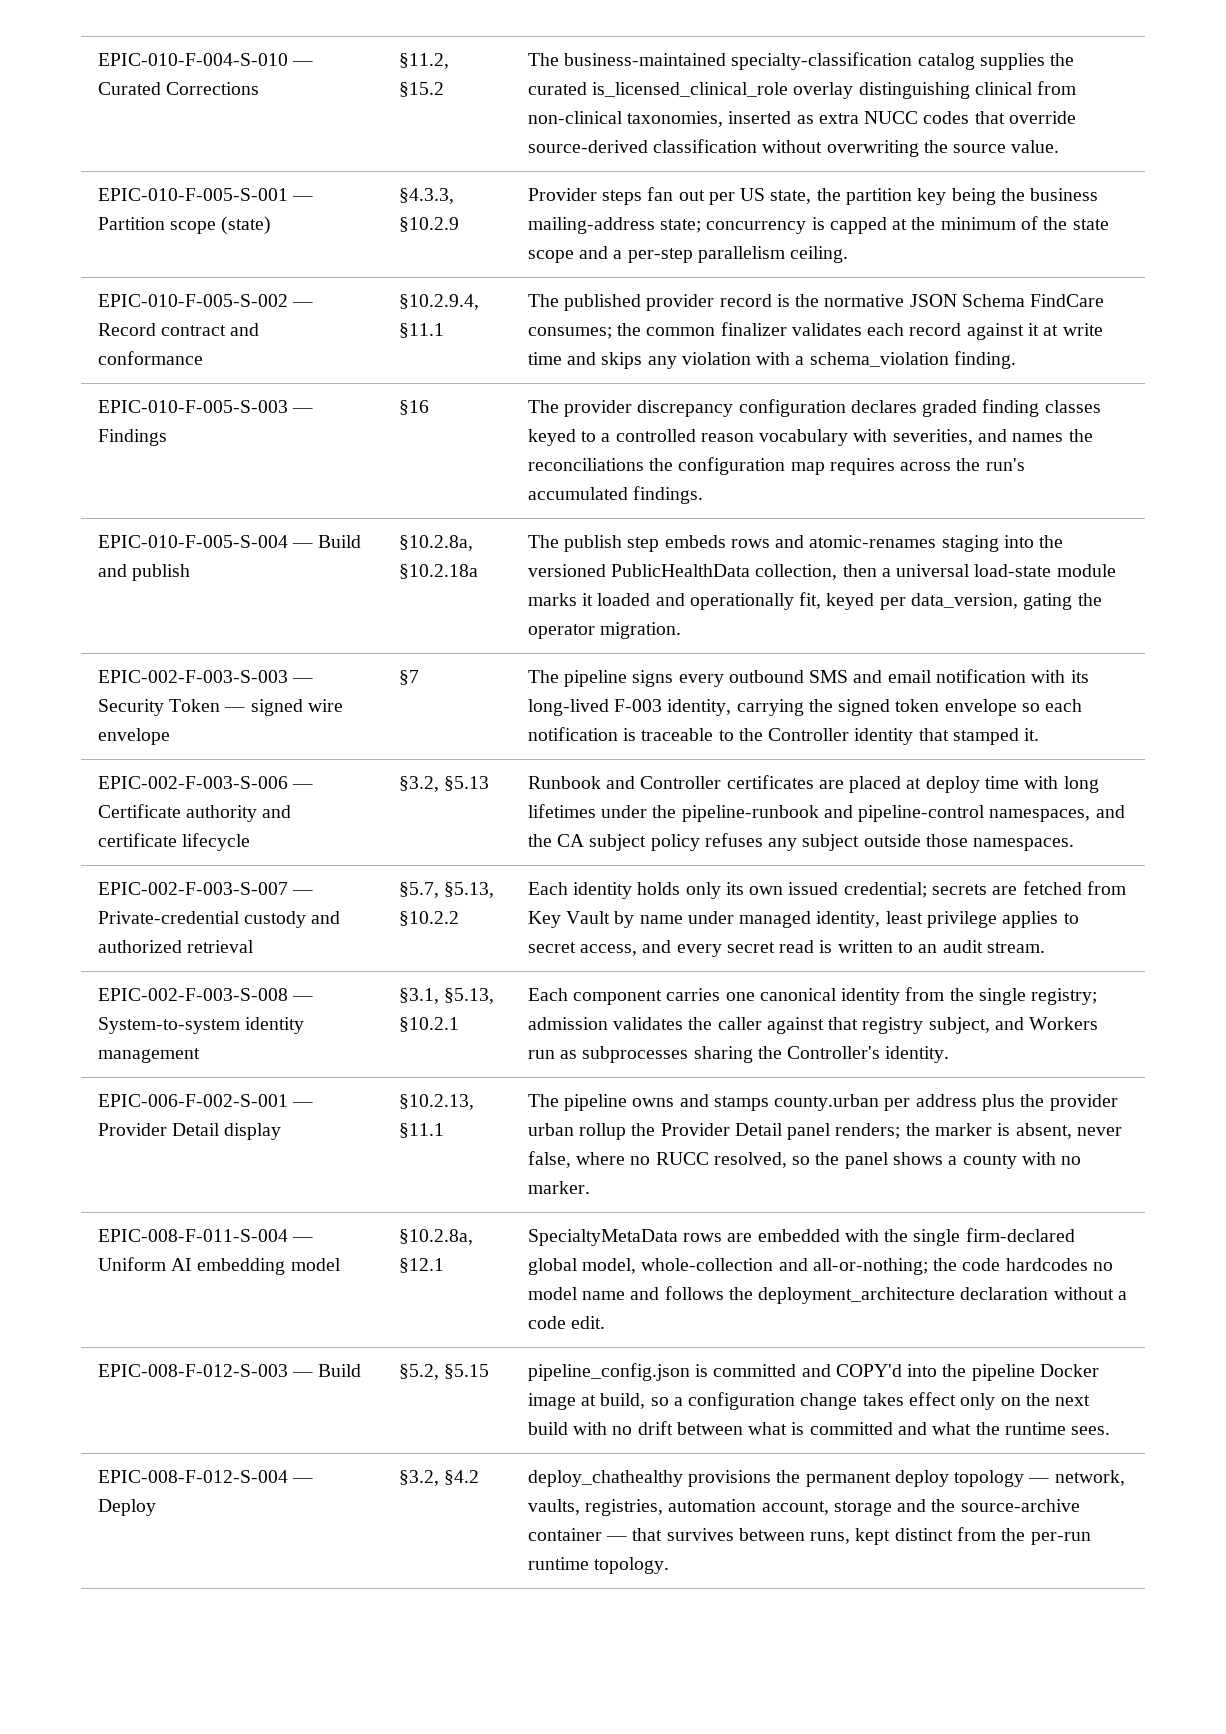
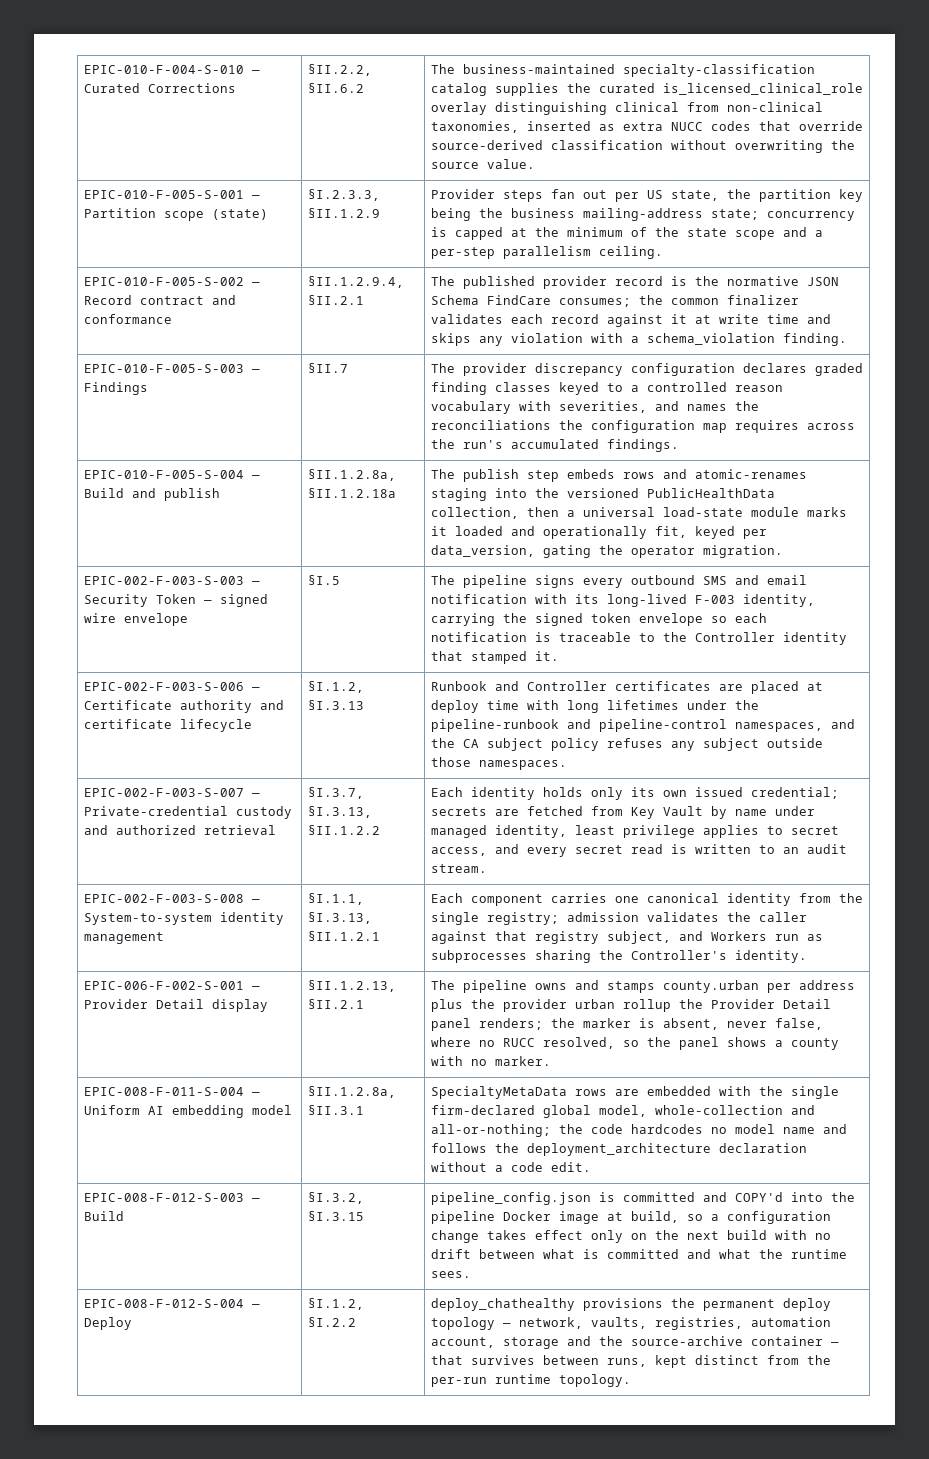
[398,53,449,69] [398,82,444,97] §11.2, §15.2 -> [307,64,372,76] [307,83,364,93] §II.2.2, §II.6.2
[398,188,454,204] [398,217,459,232] §4.3.3, §10.2.9 -> [307,189,380,201] [307,208,380,218] §I.2.3.3, §II.1.2.9
[398,294,479,310] [398,323,444,338] §10.2.9.4, §11.1 -> [307,276,404,288] [307,295,364,305] §II.1.2.9.4, §II.2.1
[398,400,429,415] §16 -> [307,363,348,373] §II.7
[398,535,473,551] [398,564,478,579] §10.2.8a, §10.2.18a -> [307,469,396,481] [307,488,396,498] §II.1.2.8a, §II.1.2.18a
[398,670,419,685] §7 -> [307,575,340,585] §I.5
[398,776,490,792] §3.2, §5.13 -> [307,681,364,693] [307,700,364,710] §I.1.2, §I.3.13
[398,882,495,898] [398,911,459,926] §5.7, §5.13, §10.2.2 -> [307,787,364,799] [307,806,372,818] [307,825,380,835] §I.3.7, §I.3.13, §II.1.2.2
[398,988,495,1004] [398,1017,459,1032] §3.1, §5.13, §10.2.1 -> [307,893,364,905] [307,912,372,924] [307,931,380,941] §I.1.1, §I.3.13, §II.1.2.1
[398,1094,474,1110] [398,1123,444,1138] §10.2.13, §11.1 -> [307,980,396,992] [307,999,364,1009] §II.1.2.13, §II.2.1
[398,1229,473,1245] [398,1258,444,1273] §10.2.8a, §12.1 -> [307,1086,396,1098] [307,1105,364,1115] §II.1.2.8a, §II.3.1
[398,1364,490,1380] §5.2, §5.15 -> [307,1192,364,1204] [307,1211,364,1221] §I.3.2, §I.3.15
[398,1470,480,1486] §3.2, §4.2 -> [307,1298,364,1310] [307,1317,356,1327] §I.1.2, §I.2.2

